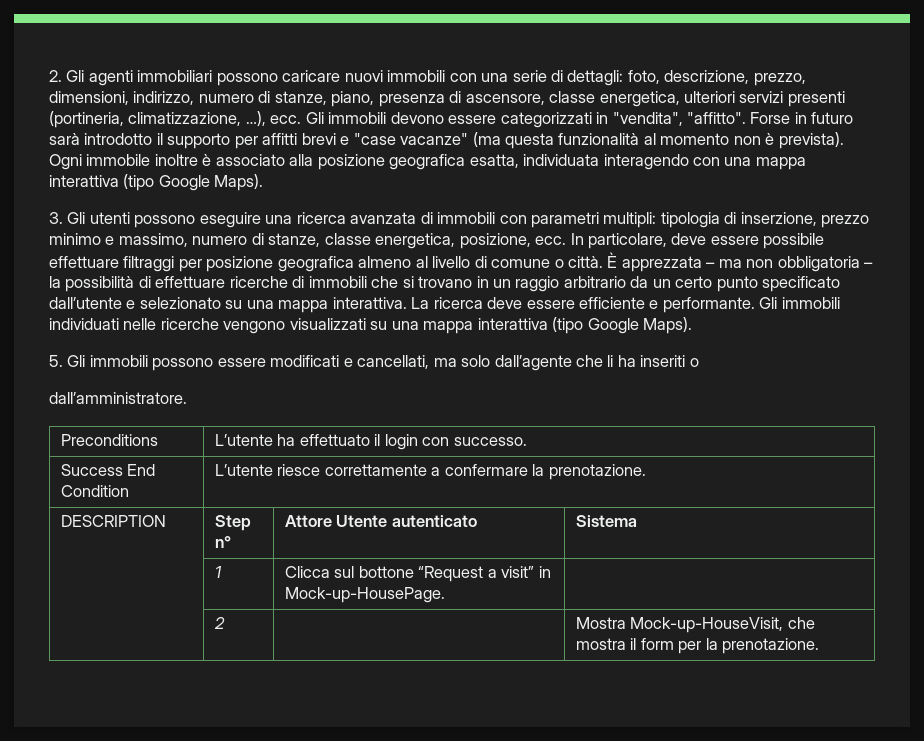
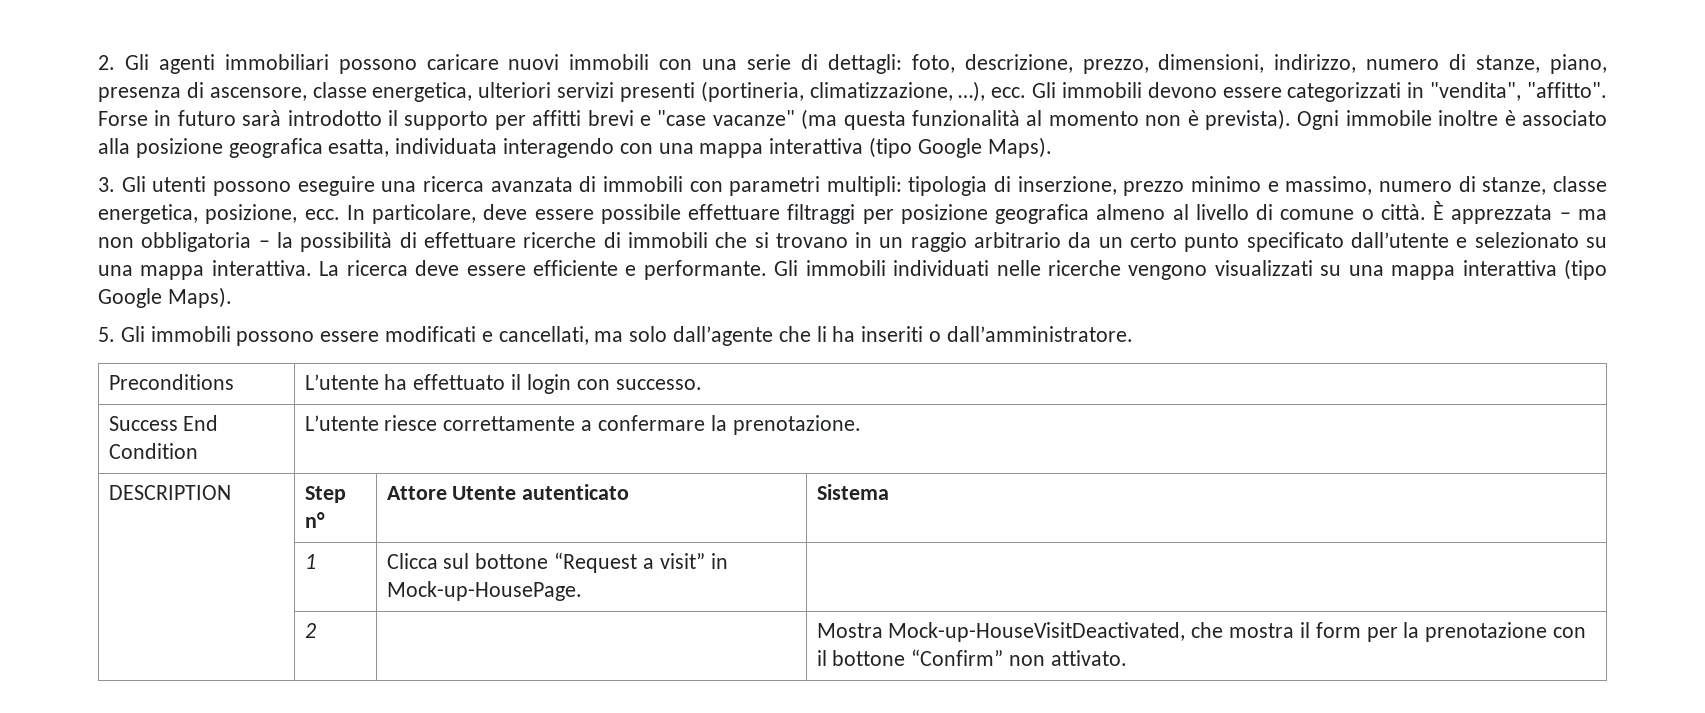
(699, 362) // -> (942, 336) none
[630,617,784,633] Mock-up-HouseVisit, -> [888,622,1186,642] Mock-up-HouseVisitDeactivated,
[722,638,820,654] prenotazione. -> [1425,622,1586,642] [816,649,1127,666] prenotazione con il bottone “Confirm” non attivato.

